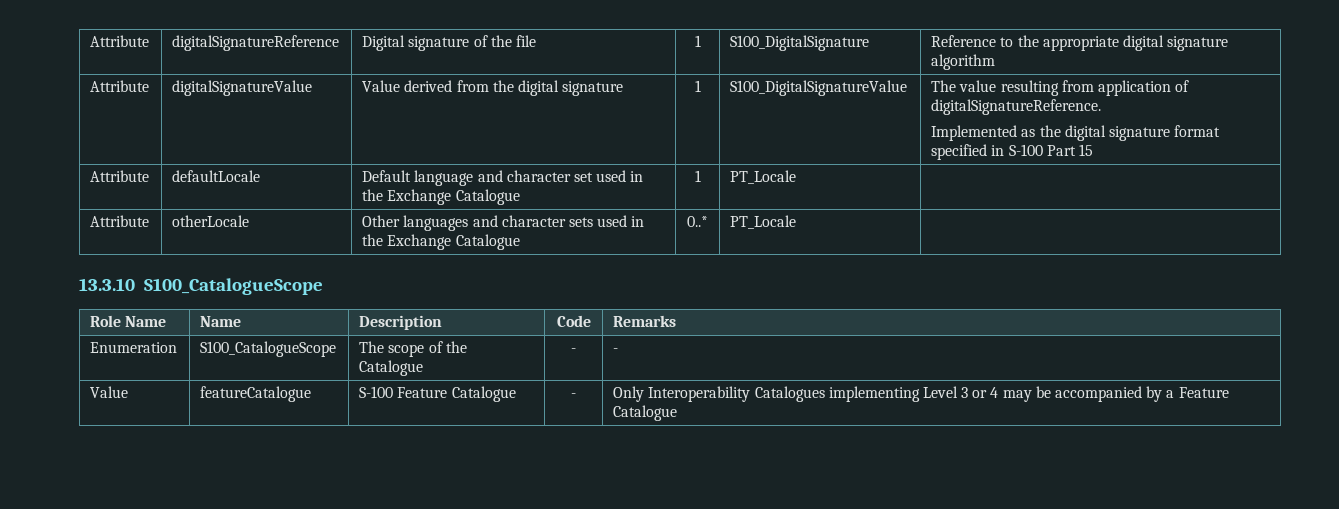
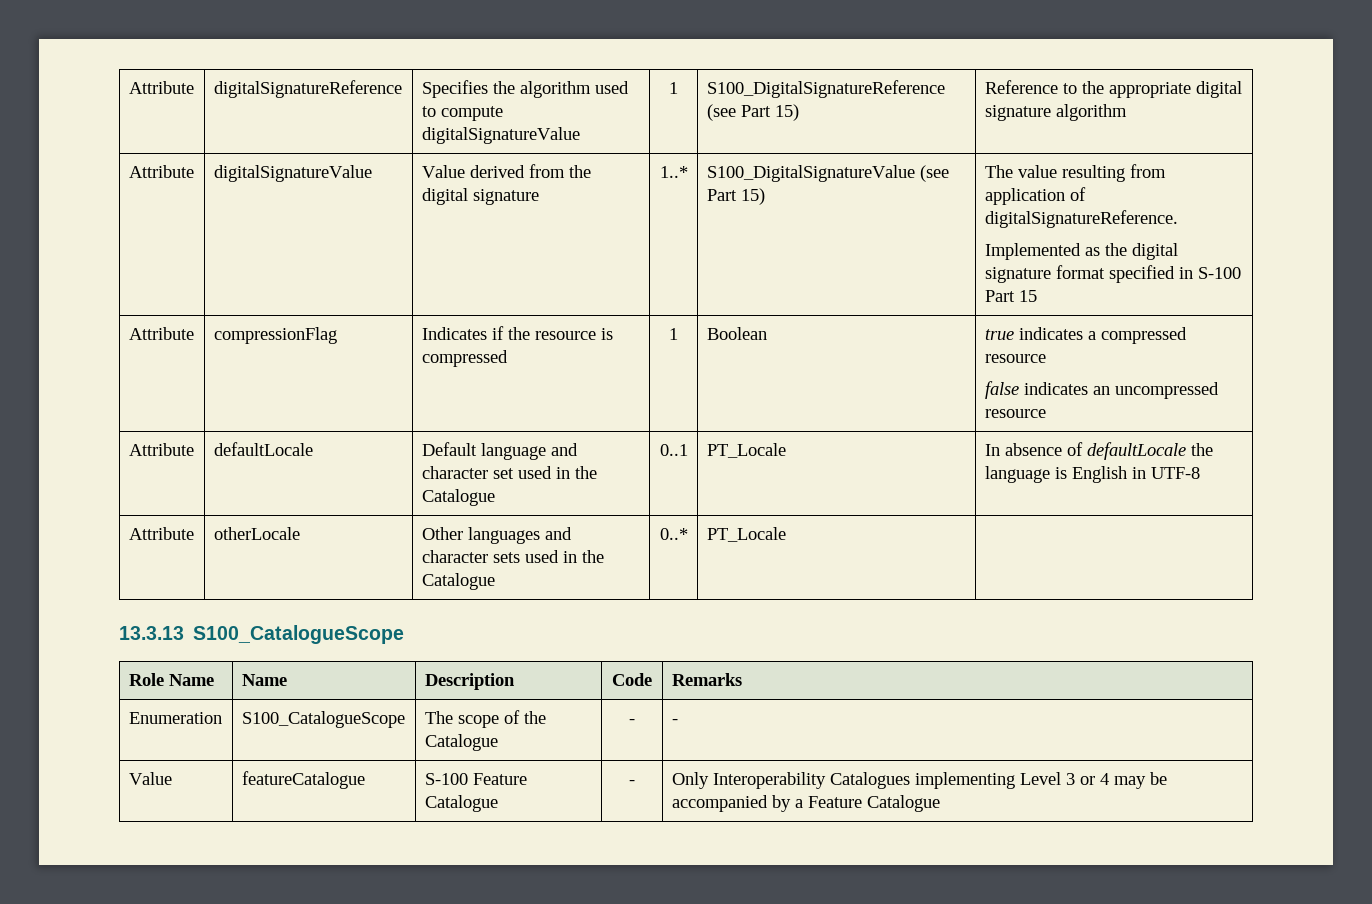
[362,35,536,51] [694,35,701,47] [730,35,870,51] Digital signature of the file | 1 | S100_DigitalSignature -> [421,80,629,98] [421,106,503,121] [421,127,580,144] [669,82,678,94] [706,80,945,98] [706,104,799,121] Specifies the algorithm used to compute digitalSignatureValue | 1 | S100_DigitalSignatureReference (see Part 15)
[694,80,701,92] 1 -> [659,166,688,178] 1..*
(908, 88) none -> [919,165,949,182] [706,188,765,205] (see Part 15)
(1093, 150) none -> [128,327,194,340] [213,327,337,344] [421,326,613,340] [421,350,508,367] [669,328,678,340] [706,327,767,340] [984,327,1187,344] [984,354,1046,363] [984,381,1219,399] [984,409,1046,418] // Attribute | compressionFlag | Indicates if the resource is compressed | 1 | Boolean | true indicates a compressed resource // false indicates an uncompressed resource
[387,189,520,205] [694,170,701,182] [730,170,797,184] Exchange Catalogue | 1 | PT_Locale | -> [421,489,495,506] [659,444,688,456] [706,443,786,458] [984,442,1213,460] [984,466,1200,483] Catalogue | 0..1 | PT_Locale | In absence of defaultLocale the language is English in UTF-8
[387,234,452,250] Exchange -> (604, 556) none
[79,278,135,291] 13.3.10 -> [119,626,184,640] 13.3.13

